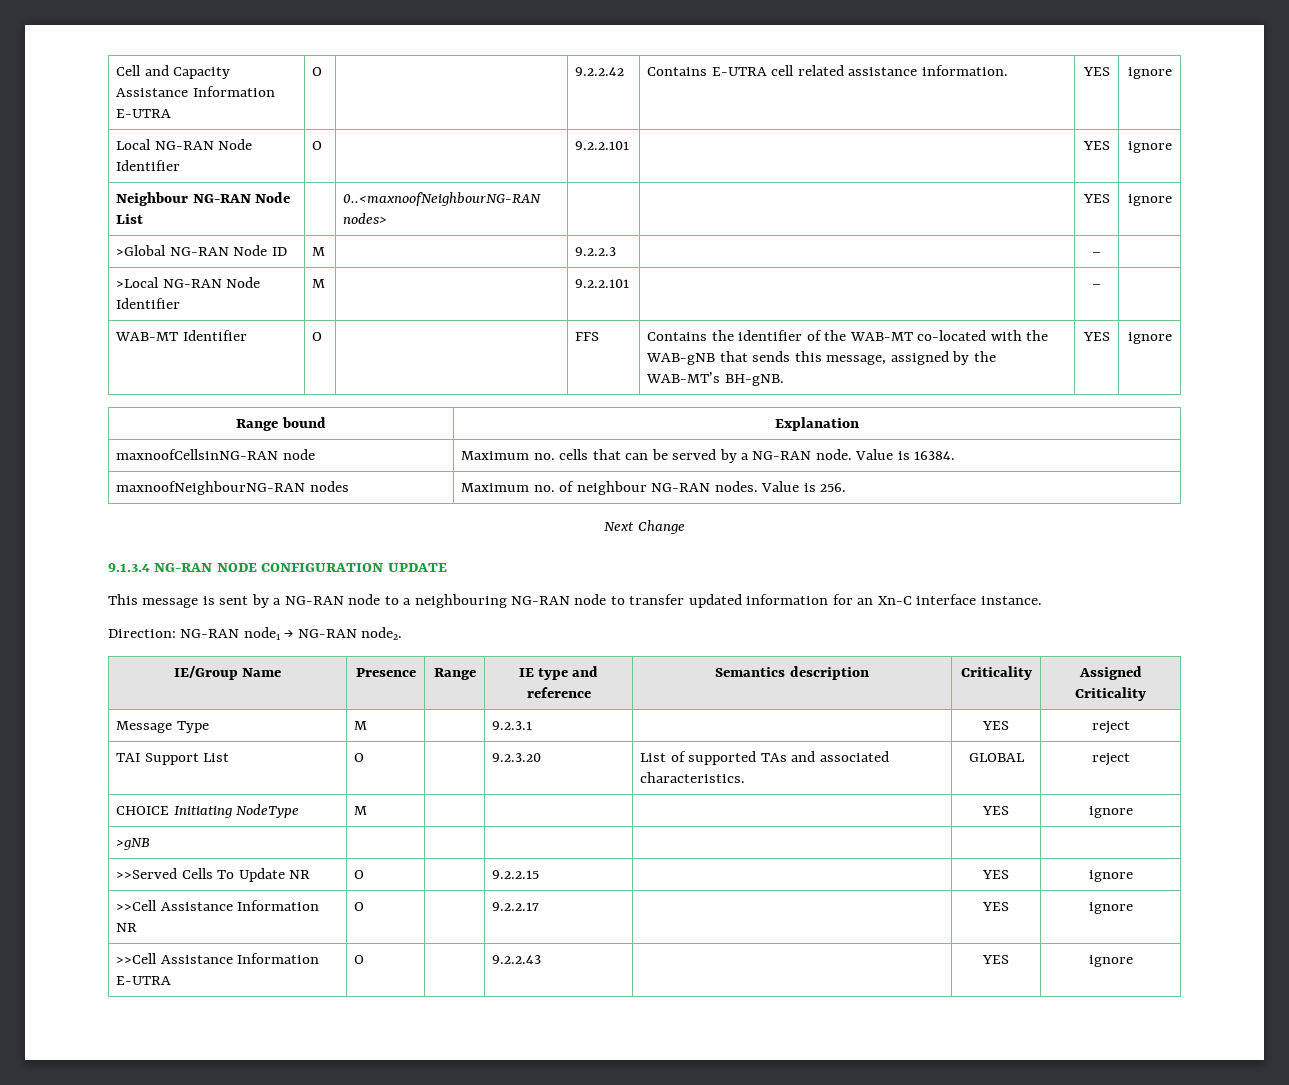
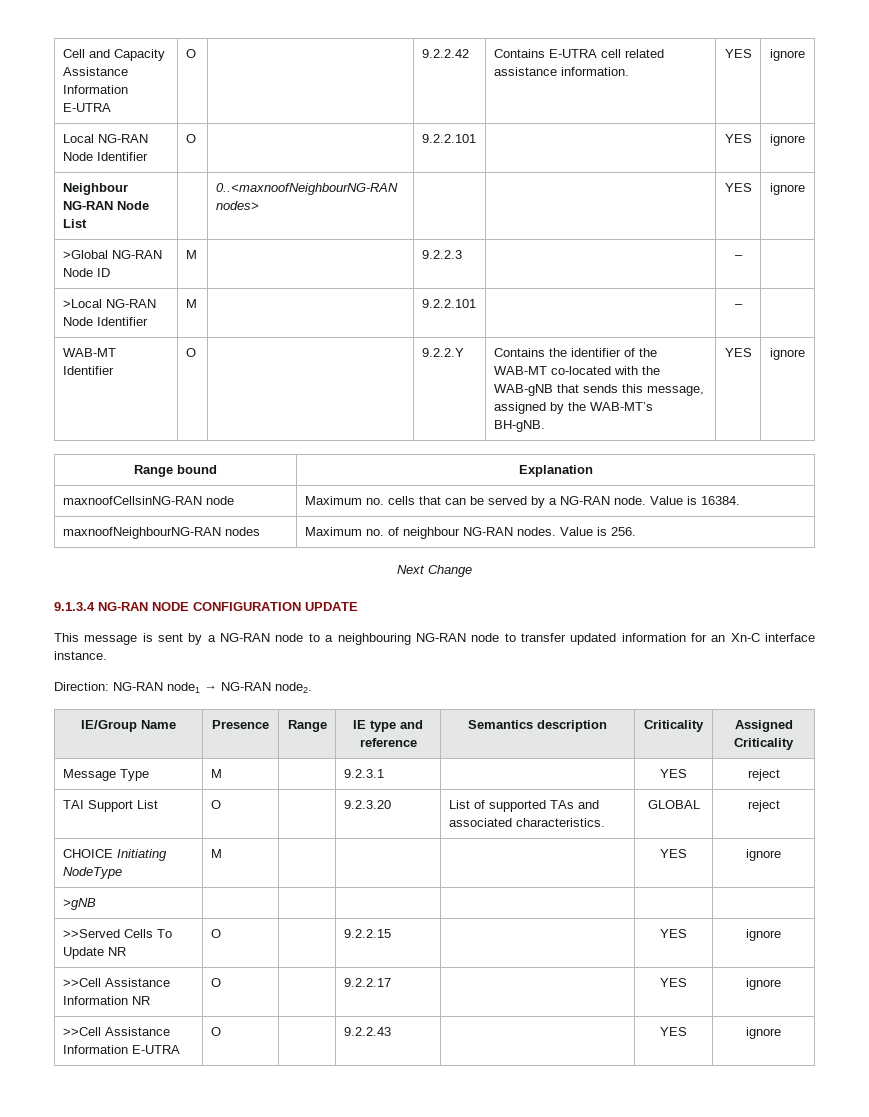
[575,332,600,341] FFS -> [421,348,464,357] 9.2.2.Y

